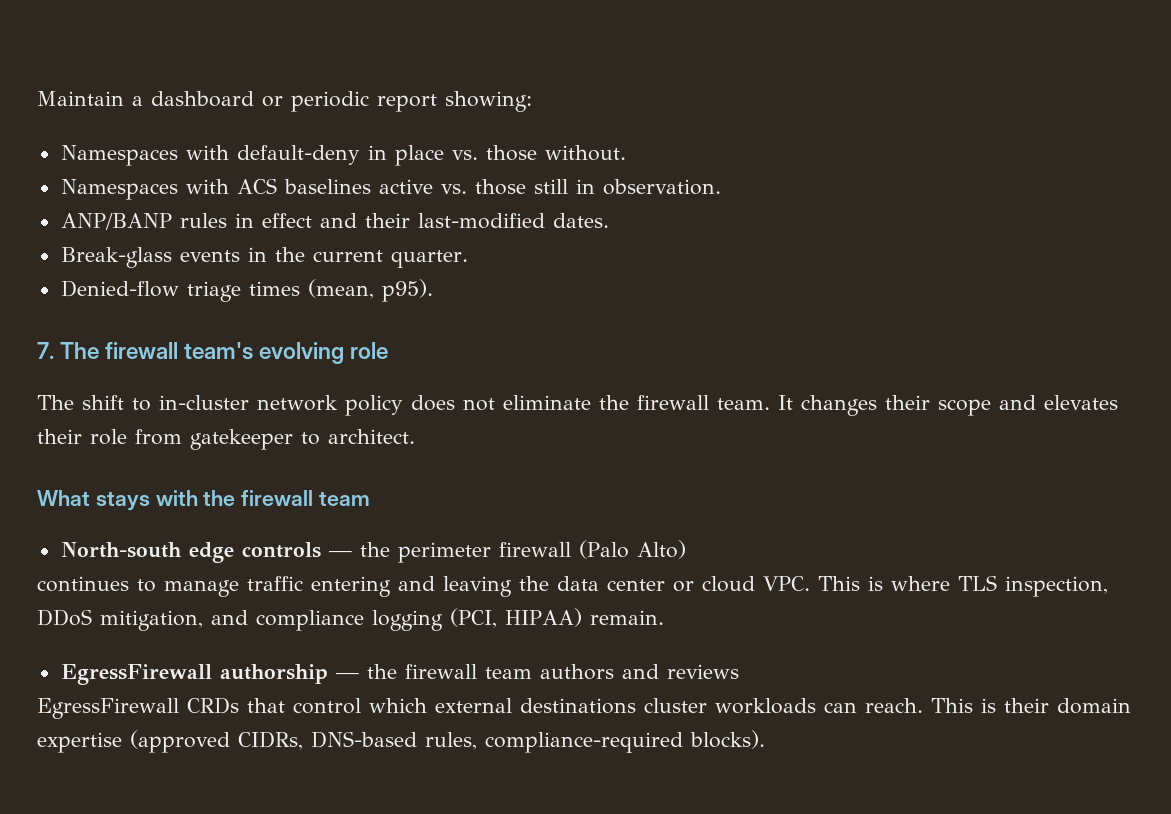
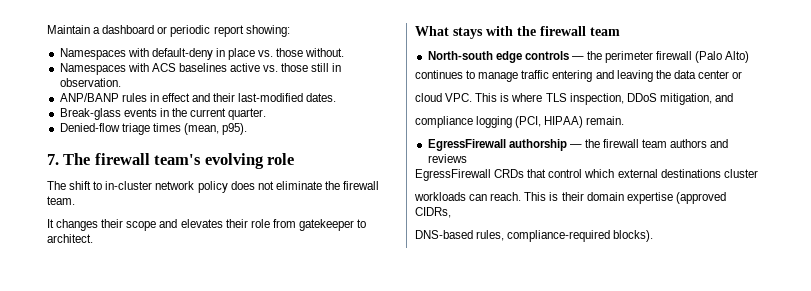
(770, 404) none -> (75, 200) //
(694, 586) none -> (743, 75) //
(248, 617) none -> (733, 97) //
(707, 705) none -> (758, 173) //
(303, 740) none -> (451, 212) //

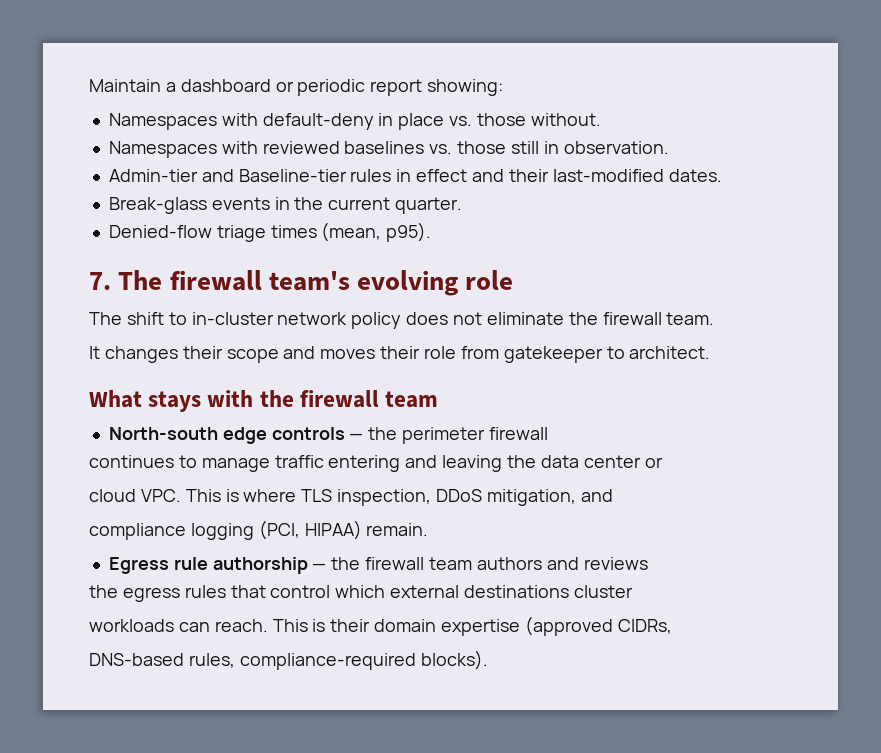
[151,63,261,72] ACS baselines active -> [262,141,425,154] reviewed baselines
[59,93,119,102] ANP/BANP -> [108,169,347,182] Admin-tier and Baseline-tier
[180,219,223,228] elevates -> [320,349,376,359] moves
[695,51,750,63] (Palo Alto) -> (548, 433) none
[427,139,506,151] EgressFirewall -> [108,557,208,574] Egress rule
[415,169,525,181] EgressFirewall CRDs -> [89,585,226,602] the egress rules

